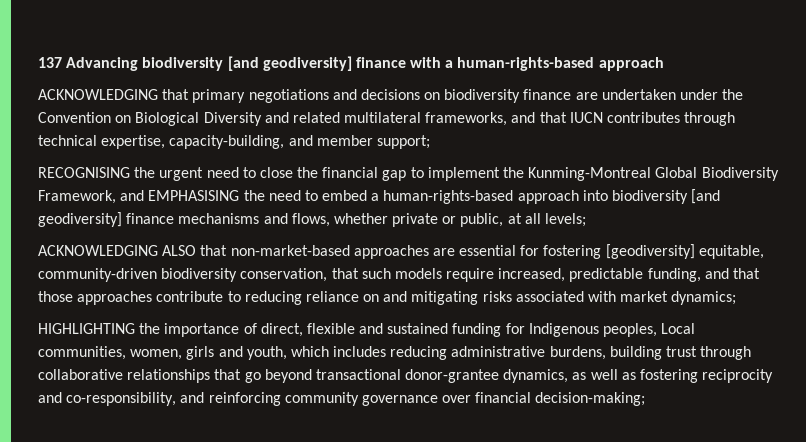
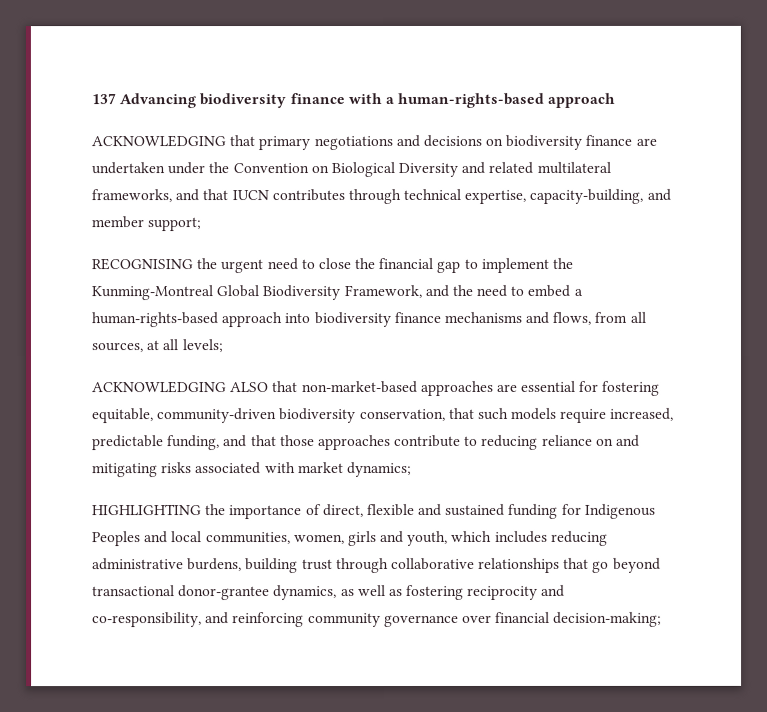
[227,56,352,71] [and geodiversity] -> (287, 101) none
[148,190,240,201] EMPHASISING -> (449, 290) none
[691,189,721,204] [38,212,122,227] [and geodiversity] -> (391, 319) none
[333,213,504,227] whether private or public, -> [594,311,646,323] [91,342,143,353] from all sources,
[605,244,695,259] [geodiversity] -> (661, 388) none
[603,323,696,337] peoples, Local -> [92,531,203,547] Peoples and local

